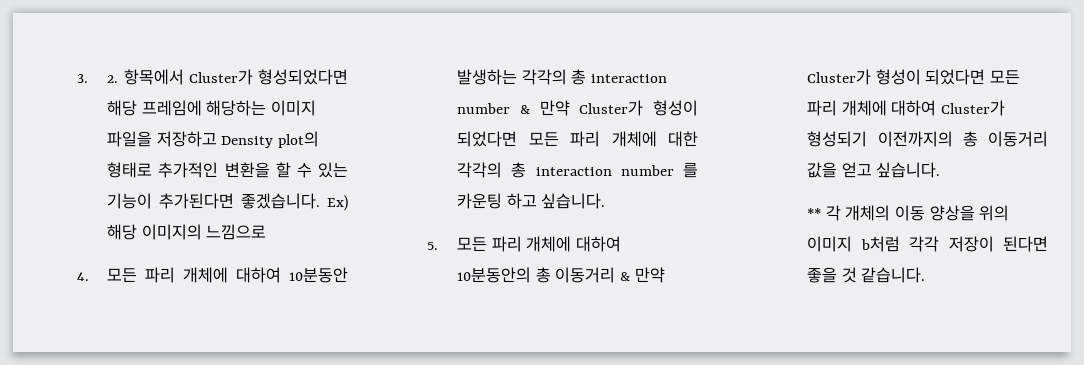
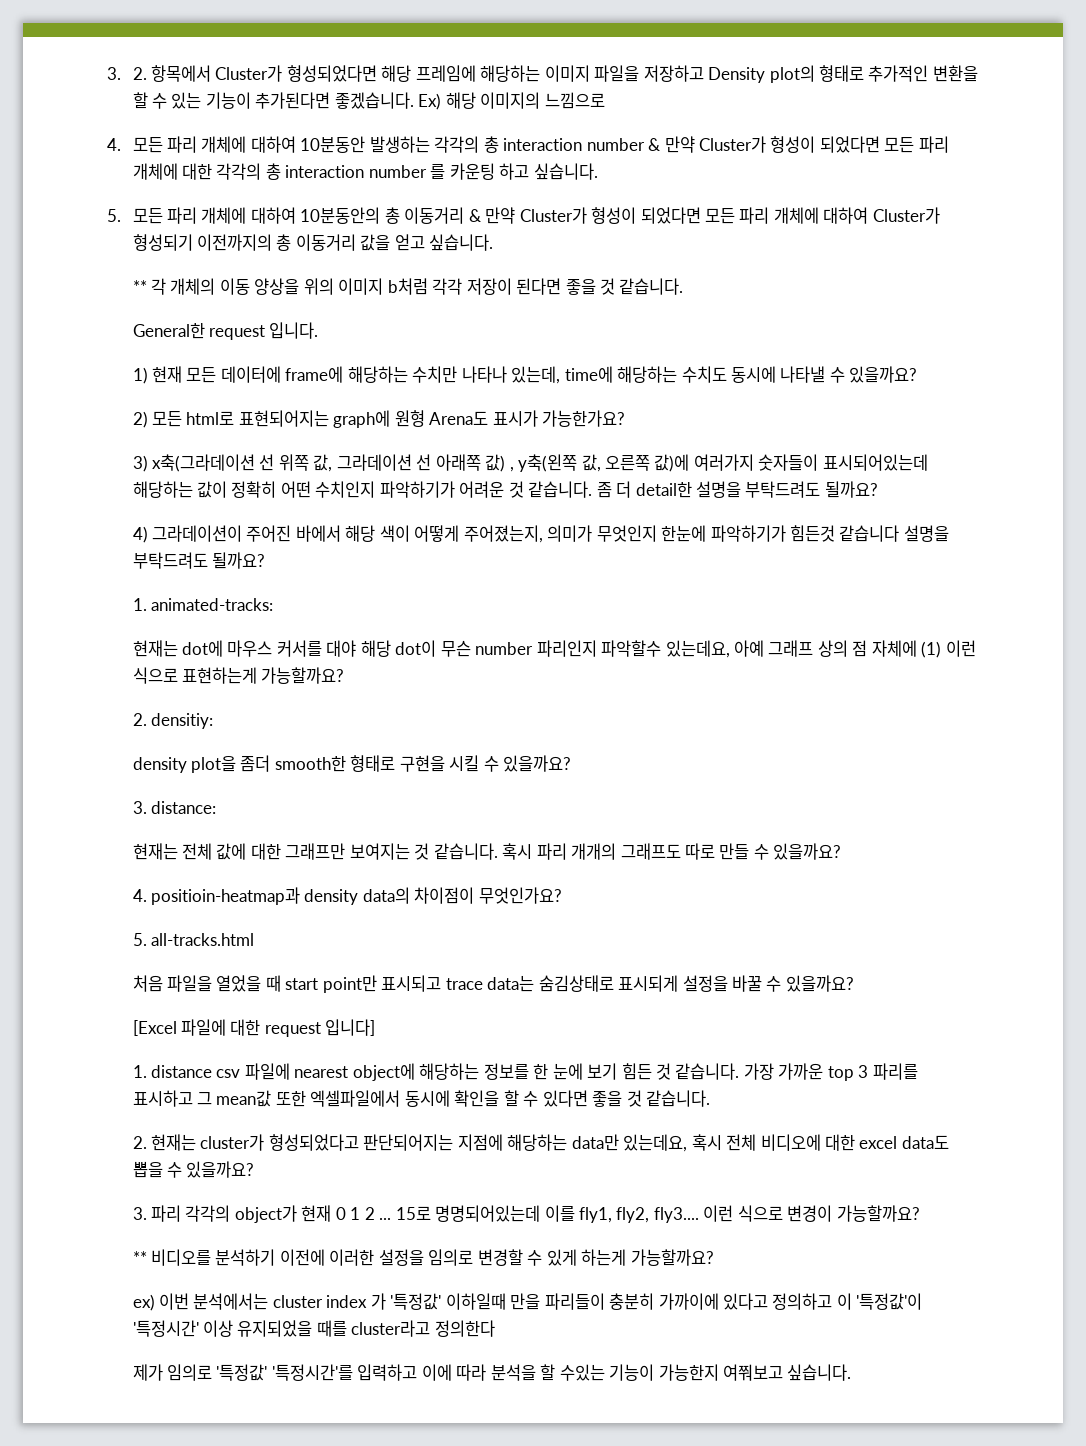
(926, 275) none -> [132,322,319,340] [132,366,918,384] [132,410,626,428] [132,454,928,472] [132,481,878,498] [132,525,949,543] [132,552,266,569] [132,598,274,611] [132,640,976,658] [132,667,345,684] [132,713,214,729] [132,755,572,773] [132,801,217,814] [132,843,842,860] [132,887,562,905] [132,933,255,946] [132,975,854,993] [132,1019,376,1037] [132,1063,918,1081] [132,1090,711,1107] [132,1134,949,1152] [132,1161,255,1178] [132,1205,920,1223] [132,1249,714,1266] [132,1293,923,1311] [132,1320,495,1337] [132,1364,852,1381] // General한 request 입니다. // 1) 현재 모든 데이터에 frame에 해당하는 수치만 나타나 있는데, time에 해당하는 수치도 동시에 나타낼 수 있을까요? // 2) 모든 html로 표현되어지는 graph에 원형 Arena도 표시가 가능한가요? // 3) x축(그라데이션 선 위쪽 값, 그라데이션 선 아래쪽 값) , y축(왼쪽 값, 오른쪽 값)에 여러가지 숫자들이 표시되어있는데 해당하는 값이 정확히 어떤 수치인지 파악하기가 어려운 것 같습니다. 좀 더 detail한 설명을 부탁드려도 될까요? // 4) 그라데이션이 주어진 바에서 해당 색이 어떻게 주어졌는지, 의미가 무엇인지 한눈에 파악하기가 힘든것 같습니다 설명을 부탁드려도 될까요? // 1. animated-tracks: // 현재는 dot에 마우스 커서를 대야 해당 dot이 무슨 number 파리인지 파악할수 있는데요, 아예 그래프 상의 점 자체에 (1) 이런 식으로 표현하는게 가능할까요? // 2. densitiy: // density plot을 좀더 smooth한 형태로 구현을 시킬 수 있을까요? // 3. distance: // 현재는 전체 값에 대한 그래프만 보여지는 것 같습니다. 혹시 파리 개개의 그래프도 따로 만들 수 있을까요? // 4. positioin-heatmap과 density data의 차이점이 무엇인가요? // 5. all-tracks.html // 처음 파일을 열었을 때 start point만 표시되고 trace data는 숨김상태로 표시되게 설정을 바꿀 수 있을까요? // [Excel 파일에 대한 request 입니다] // 1. distance csv 파일에 nearest object에 해당하는 정보를 한 눈에 보기 힘든 것 같습니다. 가장 가까운 top 3 파리를 표시하고 그 mean값 또한 엑셀파일에서 동시에 확인을 할 수 있다면 좋을 것 같습니다. // 2. 현재는 cluster가 형성되었다고 판단되어지는 지점에 해당하는 data만 있는데요, 혹시 전체 비디오에 대한 excel data도 뽑을 수 있을까요? // 3. 파리 각각의 object가 현재 0 1 2 ... 15로 명명되어있는데 이를 fly1, fly2, fly3.... 이런 식으로 변경이 가능할까요? // ** 비디오를 분석하기 이전에 이러한 설정을 임의로 변경할 수 있게 하는게 가능할까요? // ex) 이번 분석에서는 cluster index 가 '특정값' 이하일때 만을 파리들이 충분히 가까이에 있다고 정의하고 이 '특정값'이 '특정시간' 이상 유지되었을 때를 cluster라고 정의한다 // 제가 임의로 '특정값' '특정시간'를 입력하고 이에 따라 분석을 할 수있는 기능이 가능한지 여쭤보고 싶습니다.

